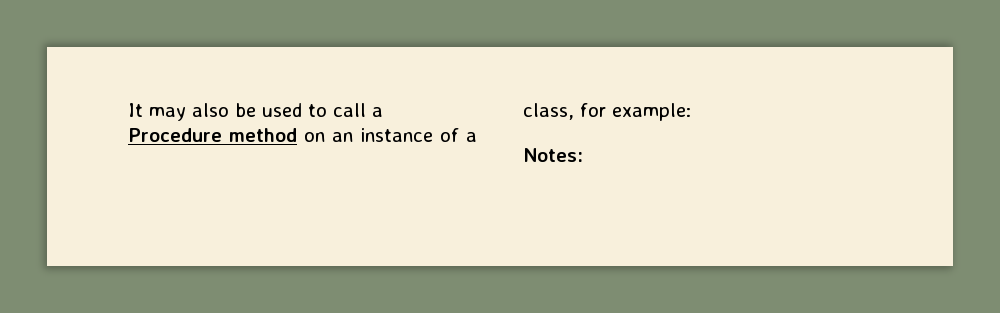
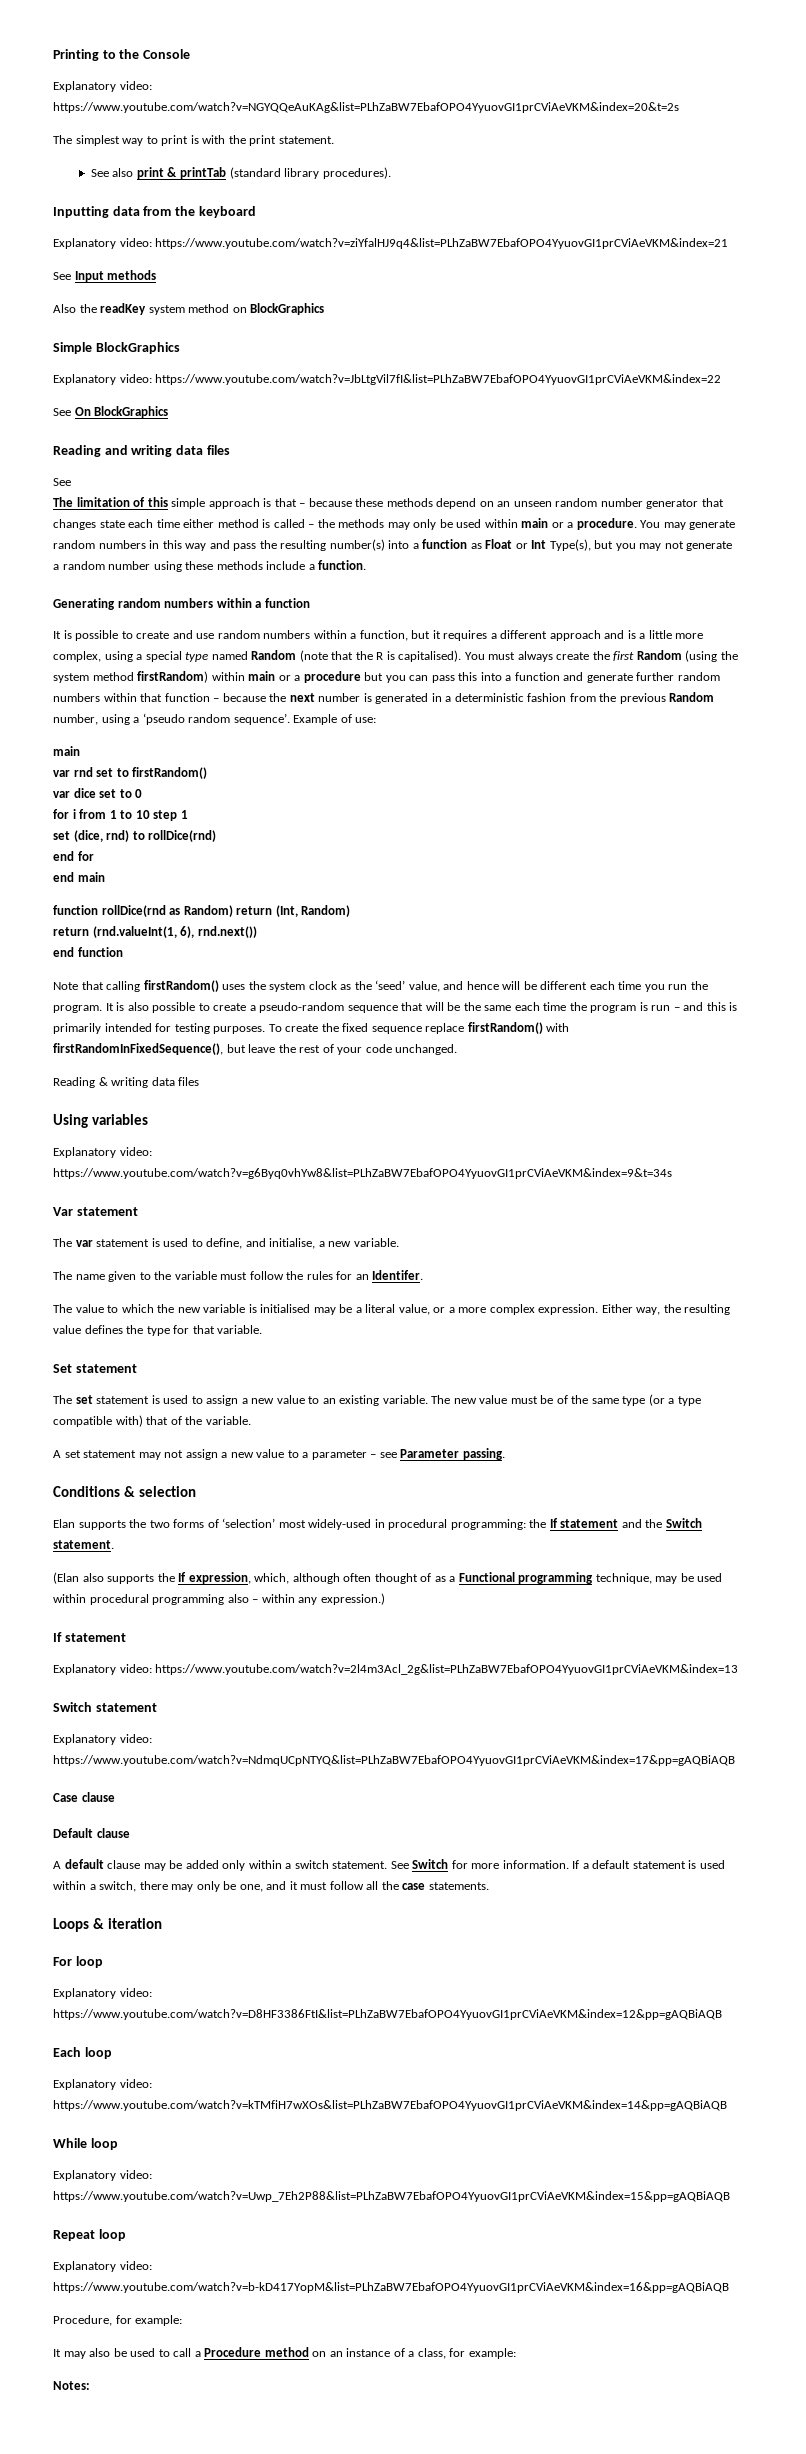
(128, 110) none -> [53,49,190,61] [53,81,152,92] [53,102,679,113] [53,135,334,146] [90,167,391,179] [53,206,256,218] [53,238,729,249] [53,270,157,282] [53,303,325,315] [53,342,180,354] [53,374,722,385] [53,406,169,418] [53,445,230,457] [53,478,71,486] [53,497,724,509] [53,518,736,530] [53,539,733,551] [53,560,367,572] [53,598,310,610] [53,630,704,641] [53,650,738,662] [53,671,720,683] [53,692,715,704] [53,713,377,725] [53,746,80,756] [53,767,208,779] [53,788,143,798] [53,809,188,821] [53,830,217,842] [53,851,94,861] [53,872,105,882] [53,905,351,917] [53,926,257,938] [53,947,123,957] [53,980,708,992] [53,1002,738,1013] [53,1022,570,1034] [53,1043,458,1055] [53,1077,200,1088] [53,1114,148,1128] [53,1147,152,1158] [53,1168,672,1179] [53,1207,138,1216] [53,1238,399,1249] [53,1270,424,1282] [53,1304,731,1315] [53,1325,263,1336] [53,1364,137,1373] [53,1394,701,1406] [53,1415,251,1427] [53,1448,505,1460] [53,1486,196,1497] [53,1518,702,1530] [53,1540,114,1549] [53,1572,723,1584] [53,1593,385,1605] [53,1632,126,1642] [53,1664,739,1675] [53,1702,157,1712] [53,1734,152,1745] [53,1755,735,1766] [53,1792,115,1802] [53,1828,130,1838] [53,1859,725,1871] [53,1881,489,1892] [53,1918,162,1932] [53,1956,103,1968] [53,1988,152,1999] [53,2009,722,2020] [53,2047,112,2059] [53,2079,152,2090] [53,2100,727,2111] [53,2138,118,2150] [53,2170,152,2181] [53,2191,730,2202] [53,2229,126,2241] [53,2261,152,2272] [53,2282,729,2293] [53,2315,183,2326] Printing to the Console // Explanatory video: https://www.youtube.com/watch?v=NGYQQeAuKAg&list=PLhZaBW7EbafOPO4YyuovGI1prCViAeVKM&index=20&t=2s // The simplest way to print is with the print statement. // See also print & printTab (standard library procedures). // Inputting data from the keyboard // Explanatory video: https://www.youtube.com/watch?v=ziYfalHJ9q4&list=PLhZaBW7EbafOPO4YyuovGI1prCViAeVKM&index=21 // See Input methods // Also the readKey system method on BlockGraphics // Simple BlockGraphics // Explanatory video: https://www.youtube.com/watch?v=JbLtgVil7fI&list=PLhZaBW7EbafOPO4YyuovGI1prCViAeVKM&index=22 // See On BlockGraphics // Reading and writing data files // See // The limitation of this simple approach is that – because these methods depend on an unseen random number generator that changes state each time either method is called – the methods may only be used within main or a procedure. You may generate random numbers in this way and pass the resulting number(s) into a function as Float or Int Type(s), but you may not generate a random number using these methods include a function. // Generating random numbers within a function // It is possible to create and use random numbers within a function, but it requires a different approach and is a little more complex, using a special type named Random (note that the R is capitalised). You must always create the first Random (using the system method firstRandom) within main or a procedure but you can pass this into a function and generate further random numbers within that function – because the next number is generated in a deterministic fashion from the previous Random number, using a ‘pseudo random sequence’. Example of use: // main // var rnd set to firstRandom() // var dice set to 0 // for i from 1 to 10 step 1 // set (dice, rnd) to rollDice(rnd) // end for // end main // function rollDice(rnd as Random) return (Int, Random) // return (rnd.valueInt(1, 6), rnd.next()) // end function // Note that calling firstRandom() uses the system clock as the ‘seed’ value, and hence will be different each time you run the program. It is also possible to create a pseudo-random sequence that will be the same each time the program is run – and this is primarily intended for testing purposes. To create the fixed sequence replace firstRandom() with firstRandomInFixedSequence(), but leave the rest of your code unchanged. // Reading & writing data files // Using variables // Explanatory video: https://www.youtube.com/watch?v=g6Byq0vhYw8&list=PLhZaBW7EbafOPO4YyuovGI1prCViAeVKM&index=9&t=34s // Var statement // The var statement is used to define, and initialise, a new variable. // The name given to the variable must follow the rules for an Identifer. // The value to which the new variable is initialised may be a literal value, or a more complex expression. Either way, the resulting value defines the type for that variable. // Set statement // The set statement is used to assign a new value to an existing variable. The new value must be of the same type (or a type compatible with) that of the variable. // A set statement may not assign a new value to a parameter – see Parameter passing. // Conditions & selection // Elan supports the two forms of ‘selection’ most widely-used in procedural programming: the If statement and the Switch statement. // (Elan also supports the If expression, which, although often thought of as a Functional programming technique, may be used within procedural programming also – within any expression.) // If statement // Explanatory video: https://www.youtube.com/watch?v=2l4m3Acl_2g&list=PLhZaBW7EbafOPO4YyuovGI1prCViAeVKM&index=13 // Switch statement // Explanatory video: https://www.youtube.com/watch?v=NdmqUCpNTYQ&list=PLhZaBW7EbafOPO4YyuovGI1prCViAeVKM&index=17&pp=gAQBiAQB // Case clause // Default clause // A default clause may be added only within a switch statement. See Switch for more information. If a default statement is used within a switch, there may only be one, and it must follow all the case statements. // Loops & iteration // For loop // Explanatory video: https://www.youtube.com/watch?v=D8HF3386FtI&list=PLhZaBW7EbafOPO4YyuovGI1prCViAeVKM&index=12&pp=gAQBiAQB // Each loop // Explanatory video: https://www.youtube.com/watch?v=kTMfiH7wXOs&list=PLhZaBW7EbafOPO4YyuovGI1prCViAeVKM&index=14&pp=gAQBiAQB // While loop // Explanatory video: https://www.youtube.com/watch?v=Uwp_7Eh2P88&list=PLhZaBW7EbafOPO4YyuovGI1prCViAeVKM&index=15&pp=gAQBiAQB // Repeat loop // Explanatory video: https://www.youtube.com/watch?v=b-kD417YopM&list=PLhZaBW7EbafOPO4YyuovGI1prCViAeVKM&index=16&pp=gAQBiAQB // Procedure, for example: //

